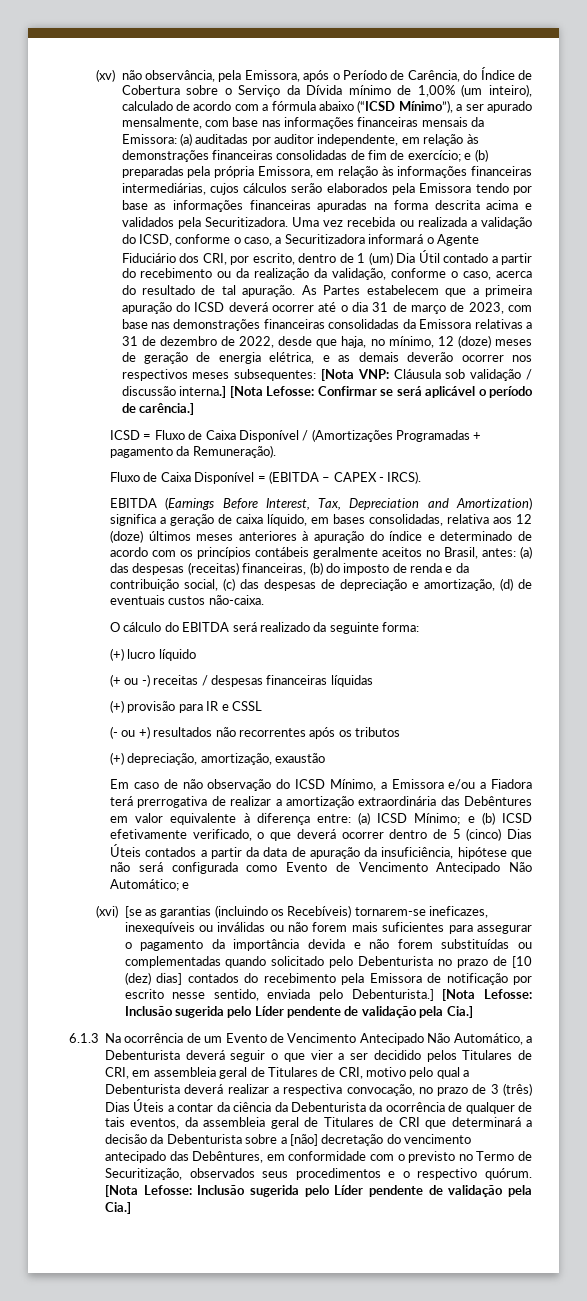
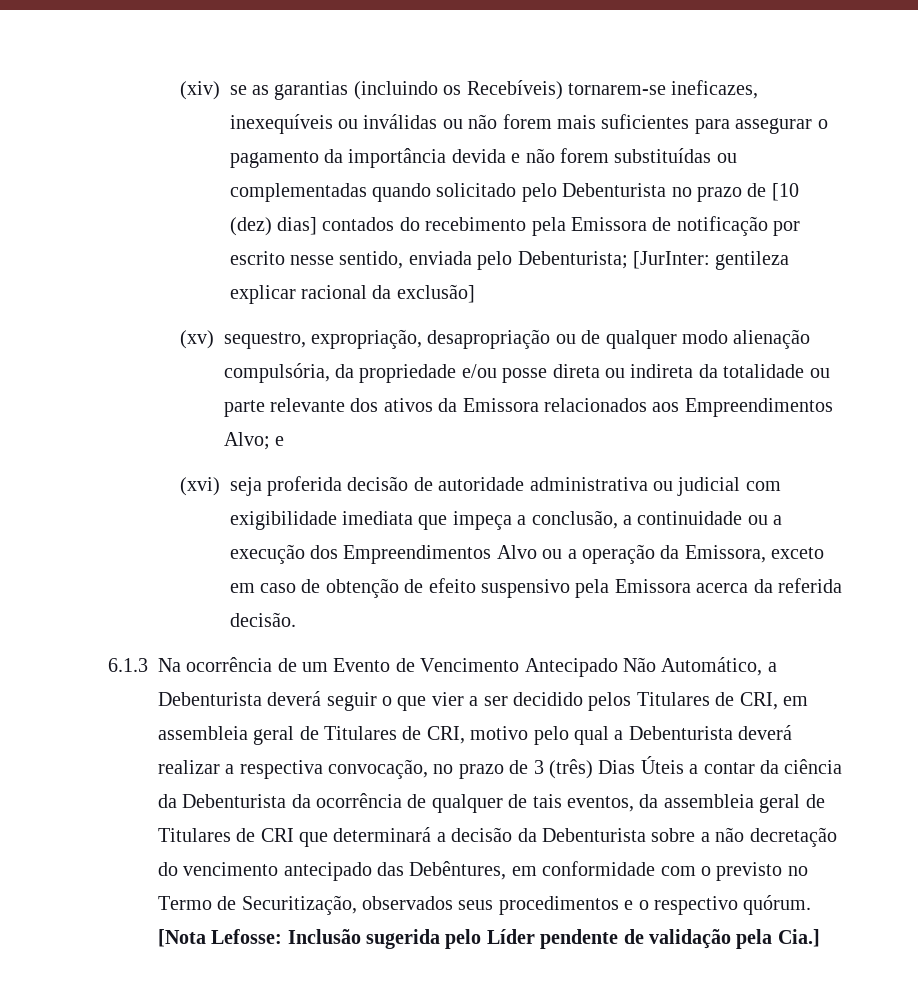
[96,67,532,82] [121,84,532,97] [121,100,532,113] [121,117,485,129] [121,133,479,146] [121,149,488,162] [121,166,533,178] [121,183,533,195] [121,200,533,212] [121,217,532,229] [121,234,479,246] [121,250,532,265] [121,268,532,280] [121,285,532,297] [121,302,533,314] [121,319,533,331] [121,335,533,348] [121,352,532,364] [121,369,533,381] [121,386,534,398] [121,403,194,415] [110,429,482,442] [110,445,276,458] [110,471,422,484] [110,497,532,510] [110,514,533,526] [110,530,533,543] [110,546,532,559] [110,562,469,575] [110,578,532,591] [110,595,264,605] [110,622,420,634] [110,648,196,661] [110,674,373,687] [110,700,262,713] [110,726,401,739] [110,752,326,765] [110,779,532,791] [110,796,533,808] [110,812,532,825] [110,828,532,841] [110,844,532,859] [110,862,533,874] [110,879,190,891] [96,905,142,918] (xv) não observância, pela Emissora, após o Período de Carência, do Índice de Cobertura sobre o Serviço da Dívida mínimo de 1,00% (um inteiro), calculado de acordo com a fórmula abaixo (“ICSD Mínimo”), a ser apurado mensalmente, com base nas informações financeiras mensais da Emissora: (a) auditadas por auditor independente, em relação às demonstrações financeiras consolidadas de fim de exercício; e (b) preparadas pela própria Emissora, em relação às informações financeiras intermediárias, cujos cálculos serão elaborados pela Emissora tendo por base as informações financeiras apuradas na forma descrita acima e validados pela Securitizadora. Uma vez recebida ou realizada a validação do ICSD, conforme o caso, a Securitizadora informará o Agente Fiduciário dos CRI, por escrito, dentro de 1 (um) Dia Útil contado a partir do recebimento ou da realização da validação, conforme o caso, acerca do resultado de tal apuração. As Partes estabelecem que a primeira apuração do ICSD deverá ocorrer até o dia 31 de março de 2023, com base nas demonstrações financeiras consolidadas da Emissora relativas a 31 de dezembro de 2022, desde que haja, no mínimo, 12 (doze) meses de geração de energia elétrica, e as demais deverão ocorrer nos respectivos meses subsequentes: [Nota VNP: Cláusula sob validação / discussão interna.] [Nota Lefosse: Confirmar se será aplicável o período de carência.] // ICSD = Fluxo de Caixa Disponível / (Amortizações Programadas + pagamento da Remuneração). // Fluxo de Caixa Disponível = (EBITDA – CAPEX - IRCS). // EBITDA (Earnings Before Interest, Tax, Depreciation and Amortization) significa a geração de caixa líquido, em bases consolidadas, relativa aos 12 (doze) últimos meses anteriores à apuração do índice e determinado de acordo com os princípios contábeis geralmente aceitos no Brasil, antes: (a) das despesas (receitas) financeiras, (b) do imposto de renda e da contribuição social, (c) das despesas de depreciação e amortização, (d) de eventuais custos não-caixa. // O cálculo do EBITDA será realizado da seguinte forma: // (+) lucro líquido // (+ ou -) receitas / despesas financeiras líquidas // (+) provisão para IR e CSSL // (- ou +) resultados não recorrentes após os tributos // (+) depreciação, amortização, exaustão // Em caso de não observação do ICSD Mínimo, a Emissora e/ou a Fiadora terá prerrogativa de realizar a amortização extraordinária das Debêntures em valor equivalente à diferença entre: (a) ICSD Mínimo; e (b) ICSD efetivamente verificado, o que deverá ocorrer dentro de 5 (cinco) Dias Úteis contados a partir da data de apuração da insuficiência, hipótese que não será configurada como Evento de Vencimento Antecipado Não Automático; e // (xvi) [se -> [179,81,247,100] (xiv) se
[351,989,532,1001] [124,1006,473,1018] Debenturista.] [Nota Lefosse: Inclusão sugerida pelo Líder pendente de validação pela Cia.] -> [517,251,790,270] [229,284,475,304] [179,329,811,349] [223,363,830,383] [223,398,833,417] [223,432,284,450] [179,476,781,496] [229,510,783,530] [229,544,825,564] [229,578,842,598] [229,612,296,627] Debenturista; [JurInter: gentileza explicar racional da exclusão] // (xv) sequestro, expropriação, desapropriação ou de qualquer modo alienação compulsória, da propriedade e/ou posse direta ou indireta da totalidade ou parte relevante dos ativos da Emissora relacionados aos Empreendimentos Alvo; e // (xvi) seja proferida decisão de autoridade administrativa ou judicial com exigibilidade imediata que impeça a conclusão, a continuidade ou a execução dos Empreendimentos Alvo ou a operação da Emissora, exceto em caso de obtenção de efeito suspensivo pela Emissora acerca da referida decisão.
[289,1134,318,1146] [não] -> [715,827,745,842] não

